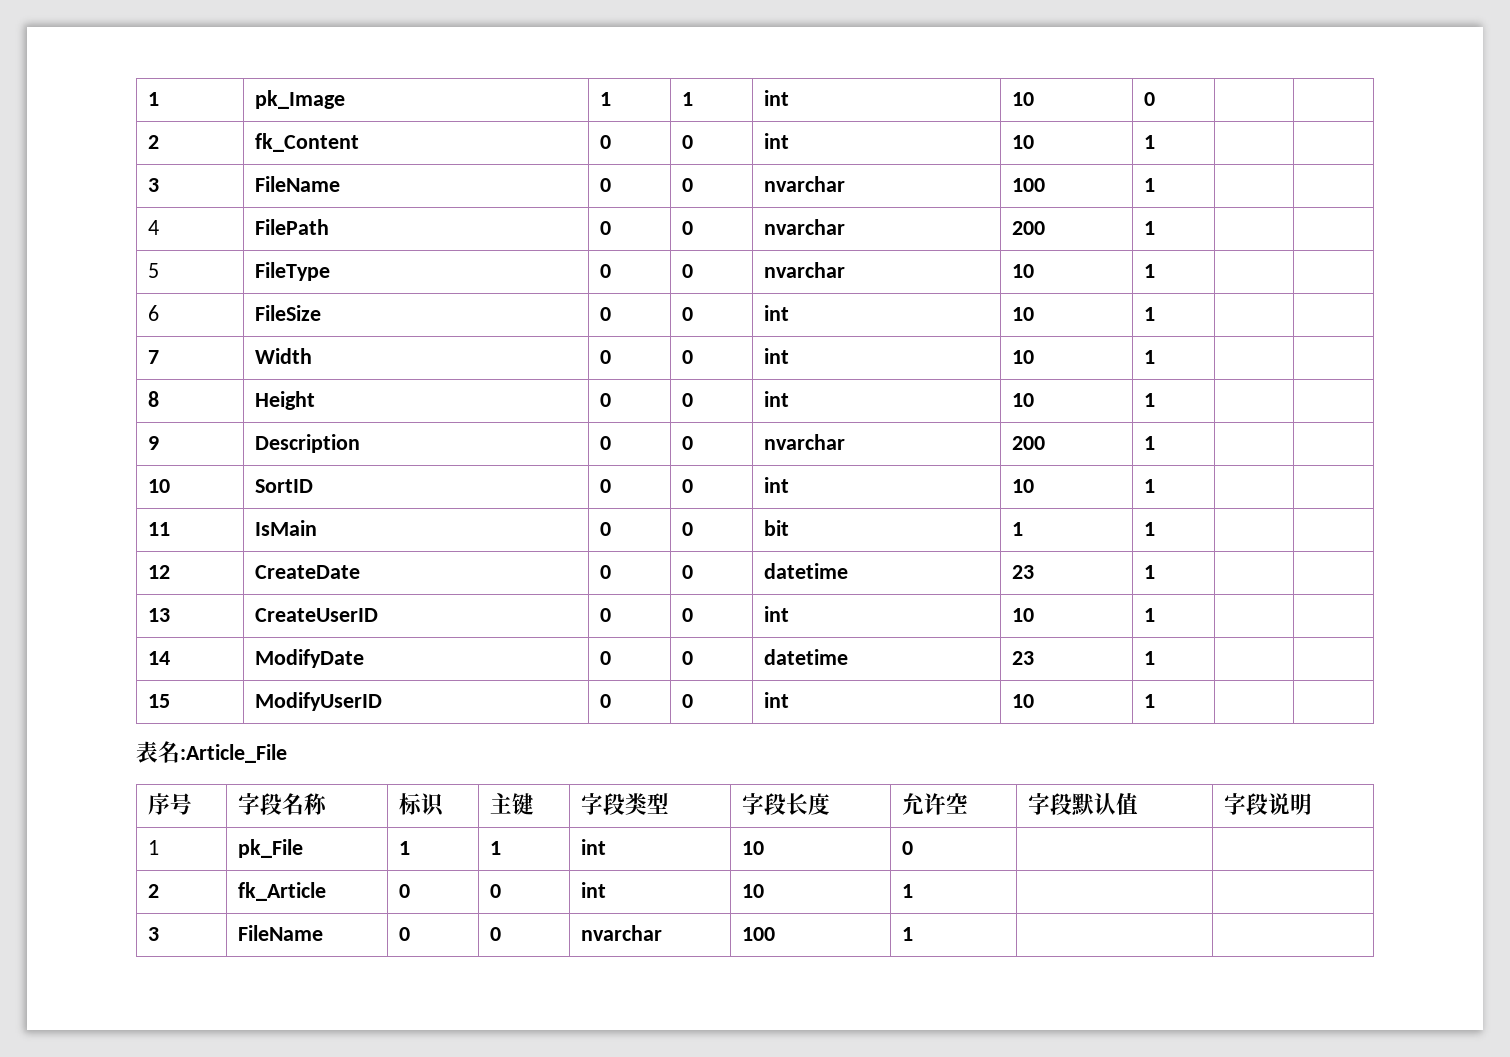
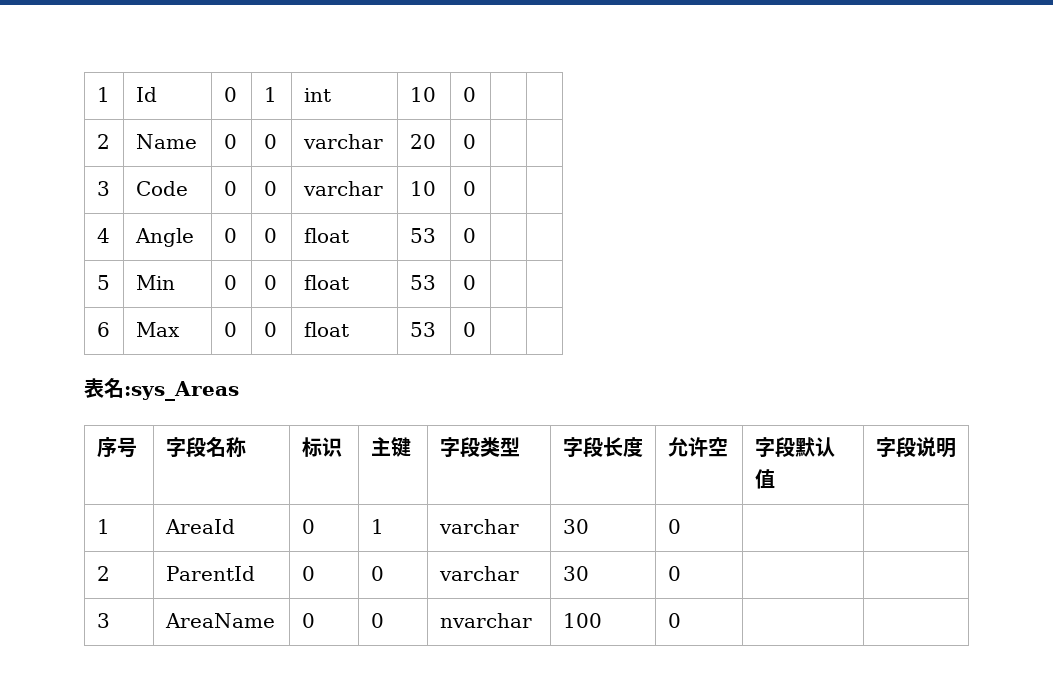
[148,92,160,106] [255,90,346,109] [600,92,612,106] [682,92,694,106] [764,90,790,106] [1012,92,1035,106] [1144,92,1156,106] [148,135,160,149] [255,133,360,152] [600,135,612,149] [682,135,694,149] [764,133,790,149] [1012,135,1035,149] [1144,135,1156,149] [148,178,160,192] [255,176,341,192] [600,178,612,192] [682,178,694,192] [764,176,846,192] [1012,178,1046,192] [1144,178,1156,192] 1 | pk_Image | 1 | 1 | int | 10 | 0 | | // 2 | fk_Content | 0 | 0 | int | 10 | 1 | | // 3 | FileName | 0 | 0 | nvarchar | 100 | 1 -> [96,87,110,102] [135,87,157,102] [223,87,237,102] [263,87,277,102] [303,88,331,102] [409,87,436,102] [462,87,476,102] [96,134,110,149] [135,134,197,149] [223,134,237,149] [263,134,277,149] [302,134,383,149] [409,134,436,149] [462,134,476,149] [96,181,110,196] [135,181,188,196] [223,181,237,196] [263,181,277,196] [302,181,383,196] [409,181,436,196] [462,181,476,196] 1 | Id | 0 | 1 | int | 10 | 0 | | // 2 | Name | 0 | 0 | varchar | 20 | 0 | | // 3 | Code | 0 | 0 | varchar | 10 | 0
[255,219,330,235] [600,221,612,235] [682,221,694,235] [764,219,846,235] [1012,221,1046,235] [1144,221,1156,235] FilePath | 0 | 0 | nvarchar | 200 | 1 -> [134,228,194,247] [223,228,237,243] [263,228,277,243] [303,228,349,243] [409,228,436,243] [462,228,476,243] Angle | 0 | 0 | float | 53 | 0
[255,262,331,281] [600,264,612,278] [682,264,694,278] [764,262,846,278] [1012,264,1035,278] [1144,264,1156,278] FileType | 0 | 0 | nvarchar | 10 | 1 -> [135,275,175,290] [223,275,237,290] [263,275,277,290] [303,275,349,290] [409,275,436,290] [462,275,476,290] Min | 0 | 0 | float | 53 | 0
[255,305,322,321] [600,307,612,321] [682,307,694,321] [764,305,790,321] [1012,307,1035,321] [1144,307,1156,321] [148,350,160,364] [255,348,313,364] [600,350,612,364] [682,350,694,364] [764,348,790,364] [1012,350,1035,364] [1144,350,1156,364] [148,391,160,407] [255,391,316,410] [600,393,612,407] [682,393,694,407] [764,391,790,407] [1012,393,1035,407] [1144,393,1156,407] [148,436,160,450] [255,434,361,453] [600,436,612,450] [682,436,694,450] [764,434,846,450] [1012,436,1046,450] [1144,436,1156,450] [148,479,171,493] [255,479,314,493] [600,479,612,493] [682,479,694,493] [764,477,790,493] [1012,479,1035,493] [1144,479,1156,493] [148,522,171,536] [255,520,318,536] [600,522,612,536] [682,522,694,536] [764,520,790,536] [1012,522,1024,536] [1144,522,1156,536] [148,565,171,579] [255,565,361,579] [600,565,612,579] [682,565,694,579] [764,563,849,579] [1012,565,1035,579] [1144,565,1156,579] [148,608,171,622] [255,608,379,622] [600,608,612,622] [682,608,694,622] [764,606,790,622] [1012,608,1035,622] [1144,608,1156,622] [148,651,171,665] [255,649,365,668] [600,651,612,665] [682,651,694,665] [764,649,849,665] [1012,651,1035,665] [1144,651,1156,665] [148,694,171,708] [255,692,383,711] [600,694,612,708] [682,694,694,708] [764,692,790,708] [1012,694,1035,708] [1144,694,1156,708] FileSize | 0 | 0 | int | 10 | 1 | | // 7 | Width | 0 | 0 | int | 10 | 1 | | // 8 | Height | 0 | 0 | int | 10 | 1 | | // 9 | Description | 0 | 0 | nvarchar | 200 | 1 | | // 10 | SortID | 0 | 0 | int | 10 | 1 | | // 11 | IsMain | 0 | 0 | bit | 1 | 1 | | // 12 | CreateDate | 0 | 0 | datetime | 23 | 1 | | // 13 | CreateUserID | 0 | 0 | int | 10 | 1 | | // 14 | ModifyDate | 0 | 0 | datetime | 23 | 1 | | // 15 | ModifyUserID | 0 | 0 | int | 10 | 1 -> [135,322,180,337] [223,322,237,337] [263,322,277,337] [303,322,349,337] [409,322,436,337] [462,322,476,337] Max | 0 | 0 | float | 53 | 0
[180,744,287,763] :Article_File -> [124,381,239,401] :sys_Areas
[238,839,304,858] [399,841,411,855] [490,841,502,855] [581,839,607,855] [742,841,765,855] [902,841,914,855] [148,884,160,898] [238,882,327,901] [399,884,411,898] [490,884,502,898] [581,882,607,898] [742,884,765,898] [902,884,914,898] [148,927,160,941] [238,925,324,941] [399,927,411,941] [490,927,502,941] [581,925,663,941] [742,927,776,941] [902,927,914,941] pk_File | 1 | 1 | int | 10 | 0 | | // 2 | fk_Article | 0 | 0 | int | 10 | 1 | | // 3 | FileName | 0 | 0 | nvarchar | 100 | 1 -> [164,519,235,534] [301,519,315,534] [370,519,384,534] [438,519,519,534] [562,519,589,534] [667,519,681,534] [96,566,110,581] [165,566,255,581] [301,566,315,581] [370,566,384,581] [438,566,519,581] [562,566,589,581] [667,566,681,581] [96,613,110,628] [164,613,275,628] [301,613,315,628] [370,613,384,628] [439,613,532,628] [562,613,602,628] [667,613,681,628] AreaId | 0 | 1 | varchar | 30 | 0 | | // 2 | ParentId | 0 | 0 | varchar | 30 | 0 | | // 3 | AreaName | 0 | 0 | nvarchar | 100 | 0

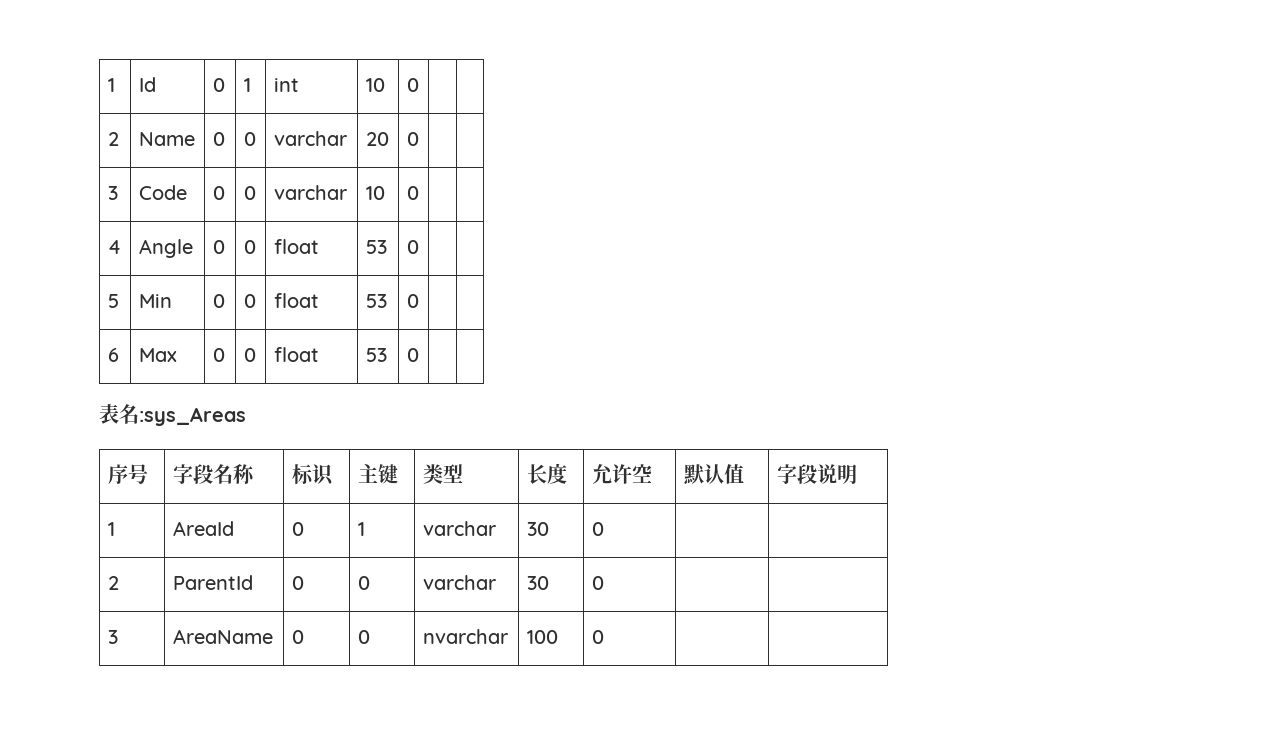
[439,437,480,457] 字段 -> (398, 474) none
[562,437,603,457] 字段 -> (463, 473) none
[754,437,795,457] 字段 -> (652, 473) none

